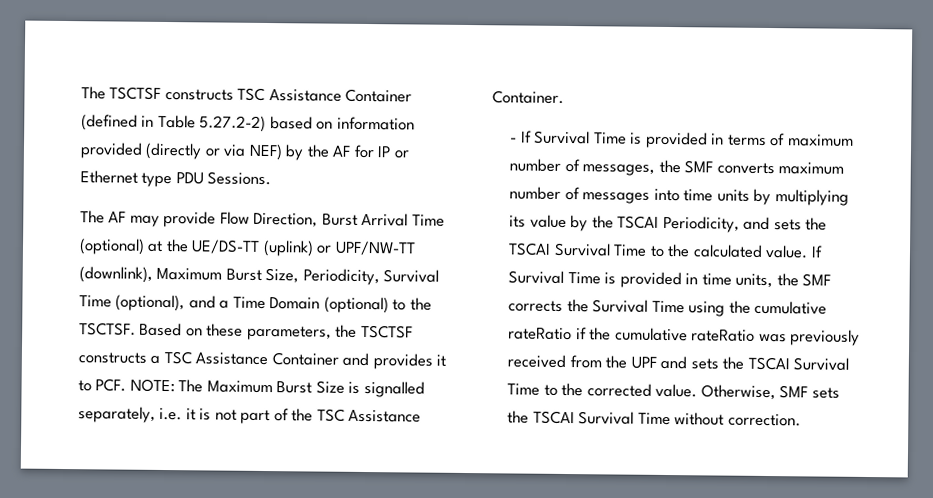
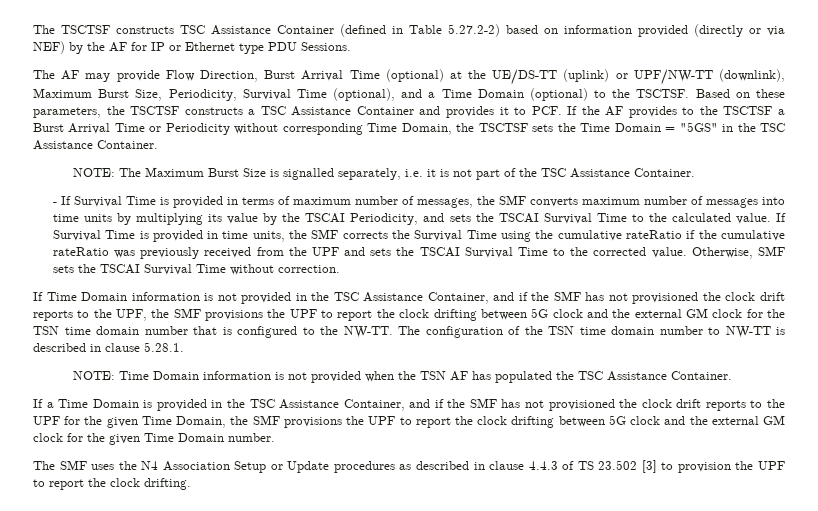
(127, 385) none -> [567,106,785,118] [33,122,786,135] [33,140,158,150] If the AF provides to the TSCTSF a Burst Arrival Time or Periodicity without corresponding Time Domain, the TSCTSF sets the Time Domain = "5GS" in the TSC Assistance Container. //
(801, 420) none -> [33,291,785,304] [33,308,785,321] [33,326,785,338] [33,342,184,352] [72,371,732,383] [33,398,786,411] [33,415,786,428] [33,433,275,445] [33,460,785,473] [33,478,191,490] // If Time Domain information is not provided in the TSC Assistance Container, and if the SMF has not provisioned the clock drift reports to the UPF, the SMF provisions the UPF to report the clock drifting between 5G clock and the external GM clock for the TSN time domain number that is configured to the NW-TT. The configuration of the TSN time domain number to NW-TT is described in clause 5.28.1. // NOTE: Time Domain information is not provided when the TSN AF has populated the TSC Assistance Container. // If a Time Domain is provided in the TSC Assistance Container, and if the SMF has not provisioned the clock drift reports to the UPF for the given Time Domain, the SMF provisions the UPF to report the clock drifting between 5G clock and the external GM clock for the given Time Domain number. // The SMF uses the N4 Association Setup or Update procedures as described in clause 4.4.3 of TS 23.502 [3] to provision the UPF to report the clock drifting.

